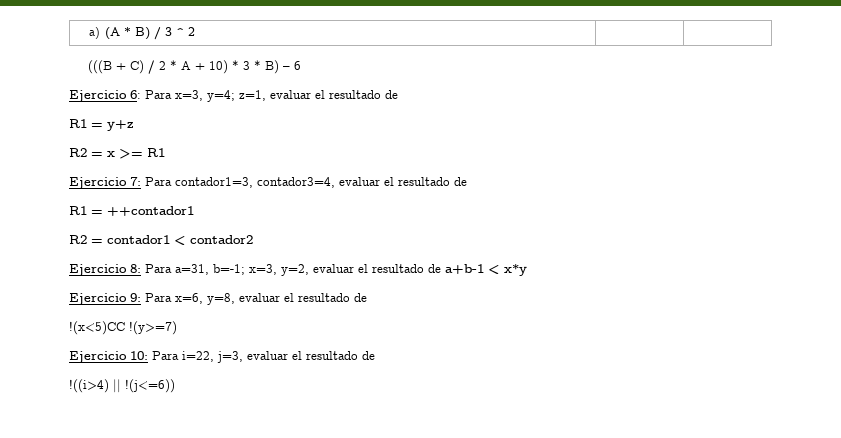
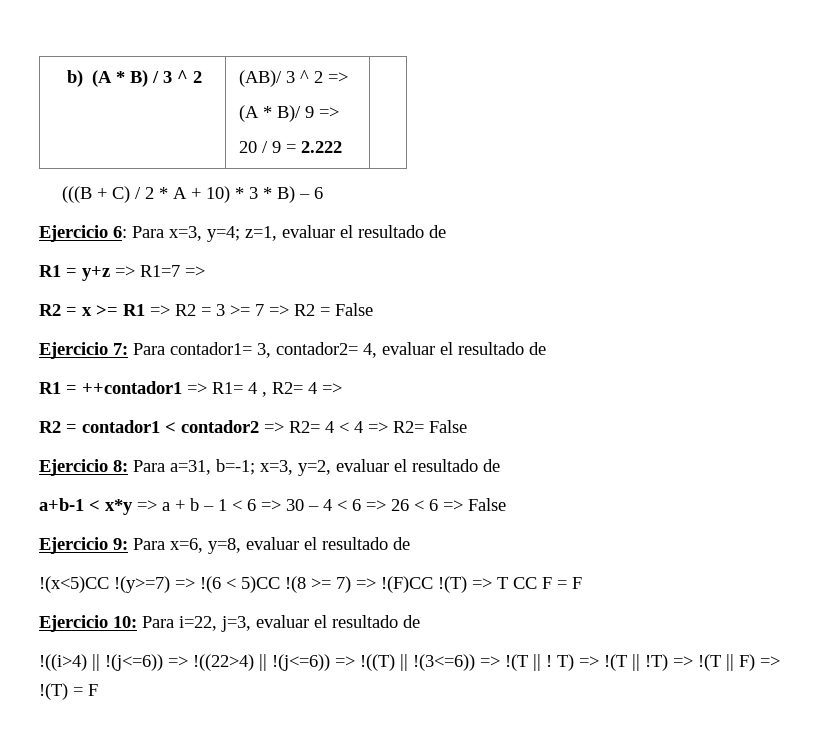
[88,27,100,39] a) -> [66,70,83,87] b)
(196, 31) none -> [238,70,348,87] [238,105,339,122] [238,141,342,153] (AB)/ 3 ^ 2 => // (A * B)/ 9 => // 20 / 9 = 2.222
(134, 125) none -> [115,265,205,277] => R1=7 =>
(165, 152) none -> [150,303,373,316] => R2 = 3 >= 7 => R2 = False
[175,177,335,188] contador1=3, contador3=4, -> [170,342,377,358] contador1= 3, contador2= 4,
(194, 211) none -> [187,382,342,397] => R1= 4 , R2= 4 =>
(253, 239) none -> [264,420,467,433] => R2= 4 < 4 => R2= False
(441, 268) none -> (500, 465) //
(527, 270) none -> [137,498,506,511] => a + b – 1 < 6 => 30 – 4 < 6 => 26 < 6 => False
(177, 328) none -> [175,576,582,593] => !(6 < 5)CC !(8 >= 7) => !(F)CC !(T) => T CC F = F
(175, 386) none -> [168,654,780,671] [39,683,98,700] => !((22>4) || !(j<=6)) => !((T) || !(3<=6)) => !(T || ! T) => !(T || !T) => !(T || F) => !(T) = F

